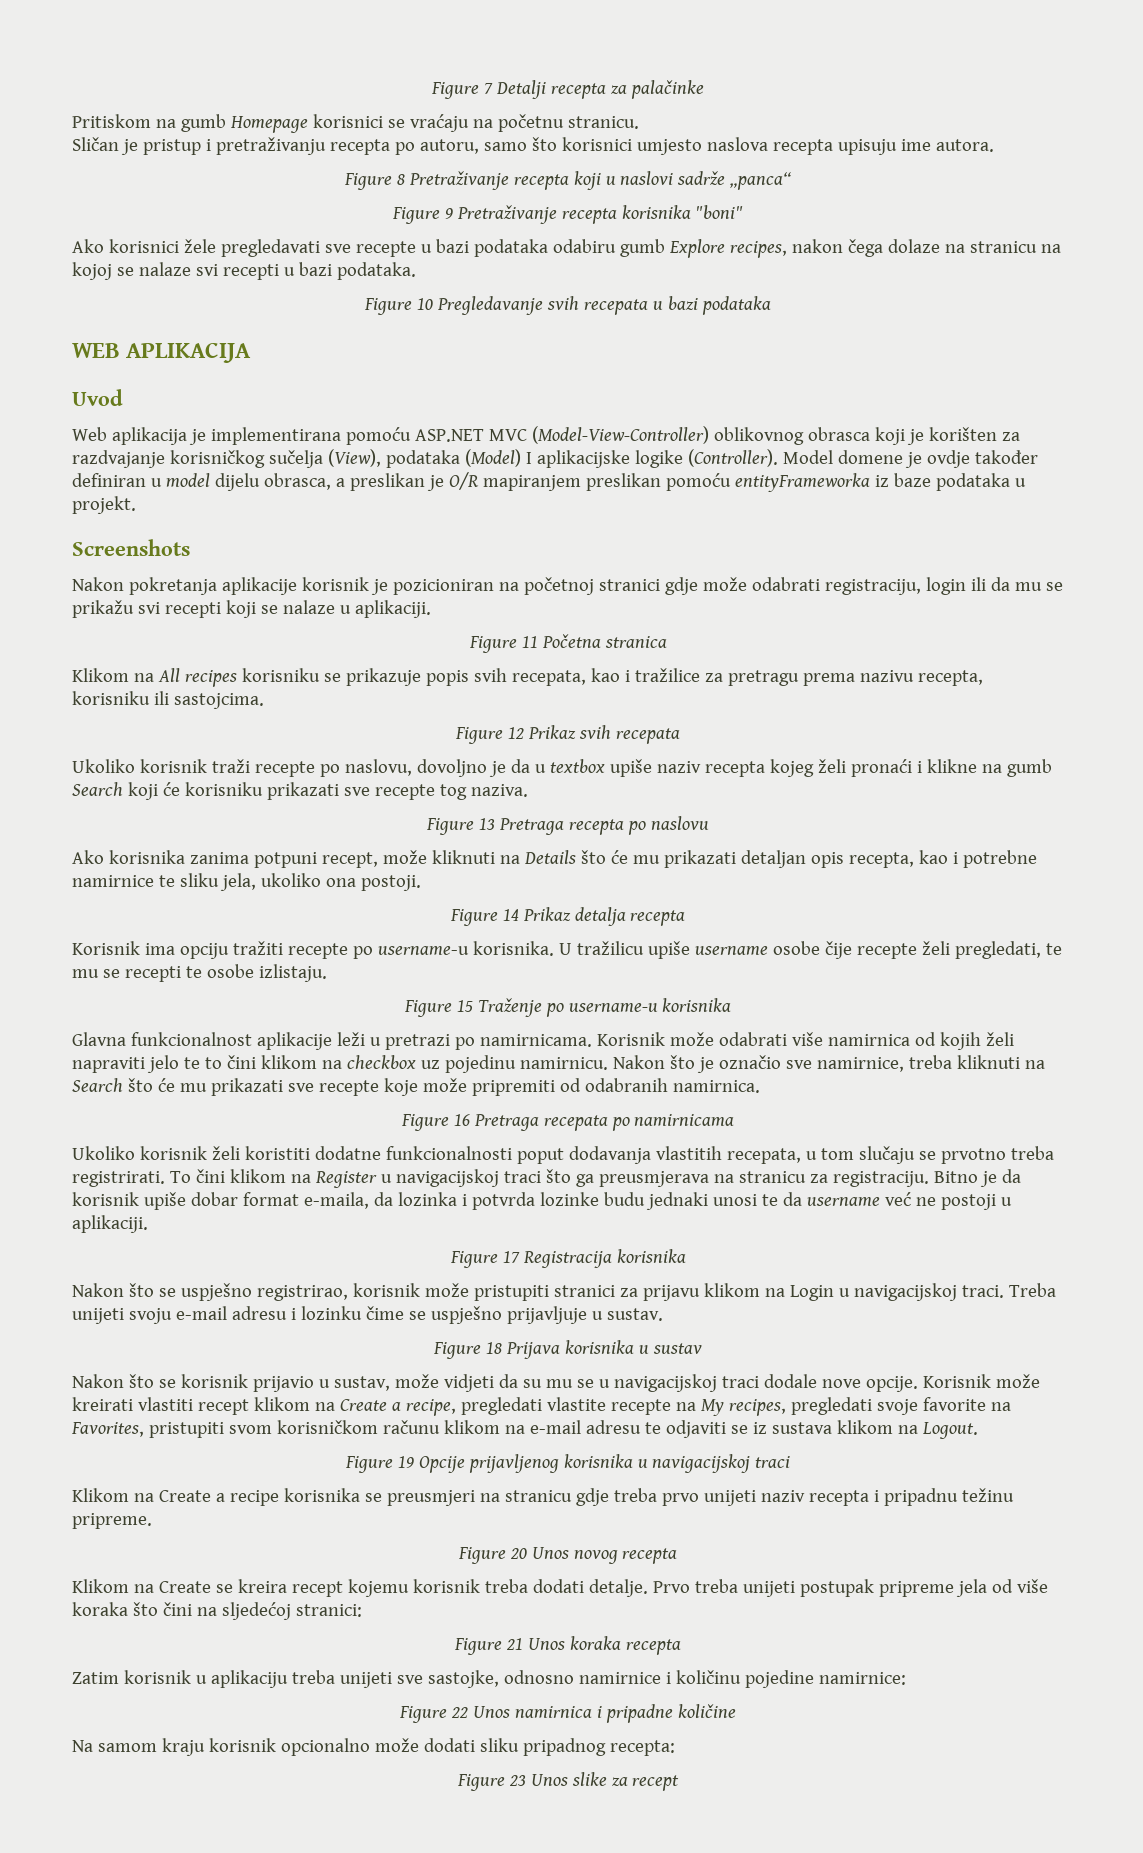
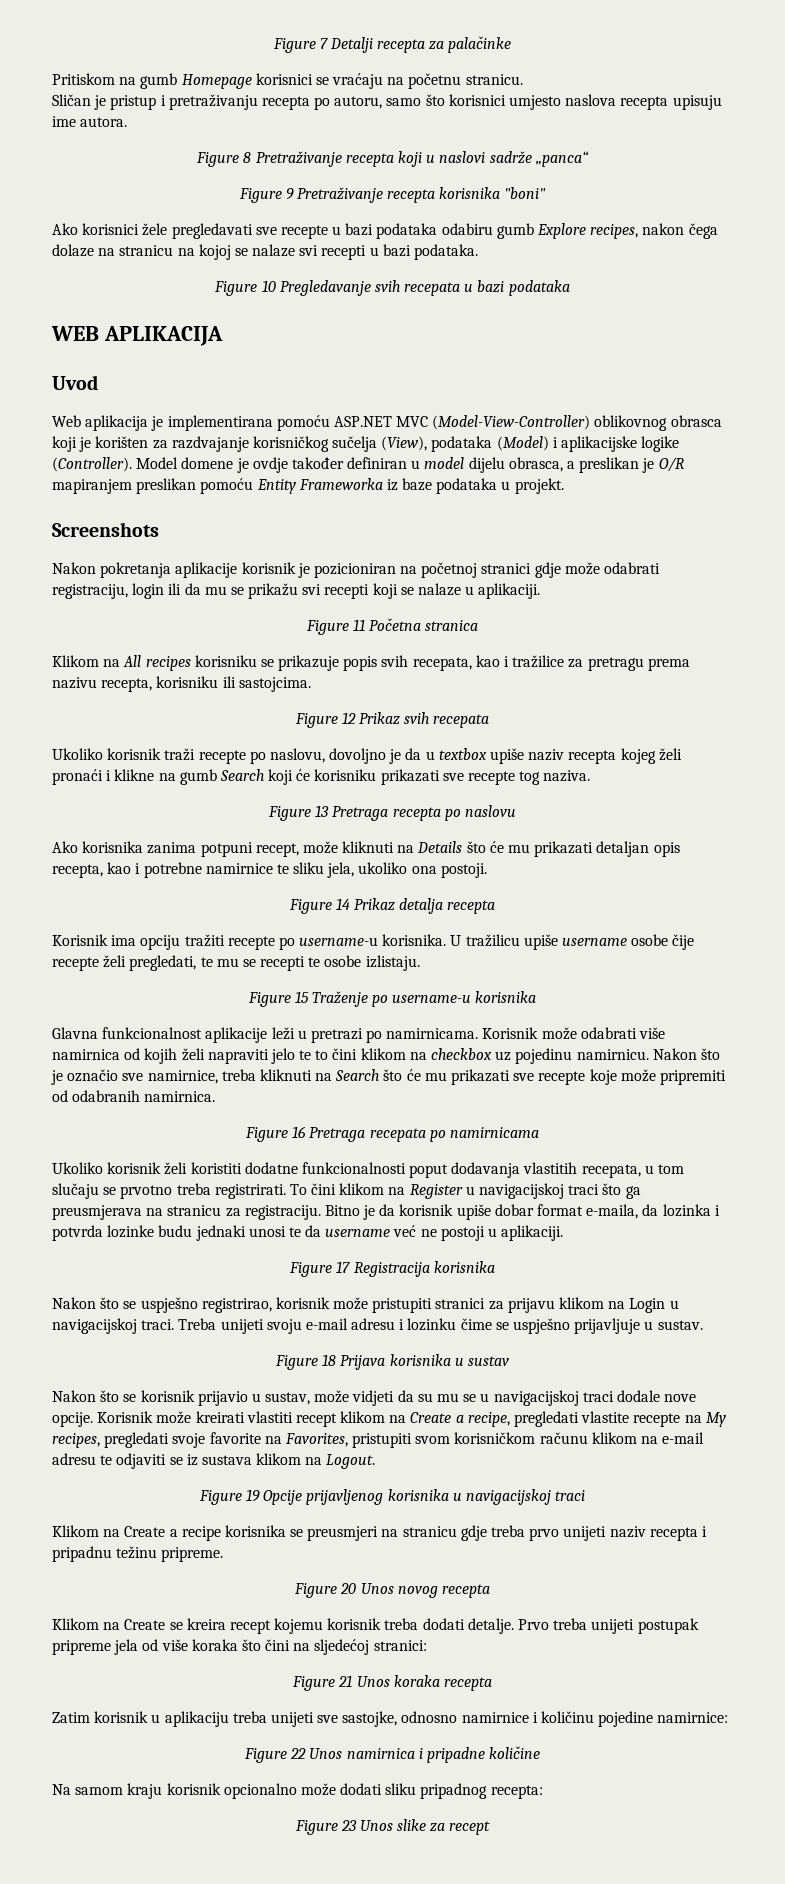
[525,452,532,464] I -> [552,437,558,448] i
[734,473,870,492] entityFrameworka -> [256,478,383,494] Entity Frameworka

